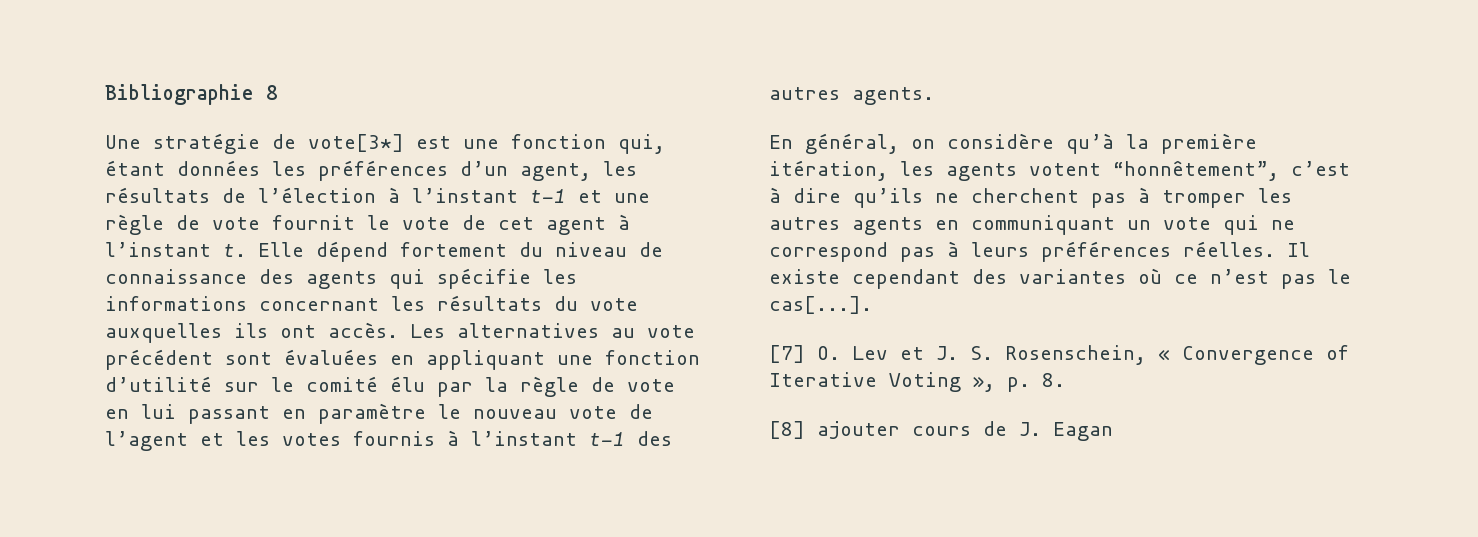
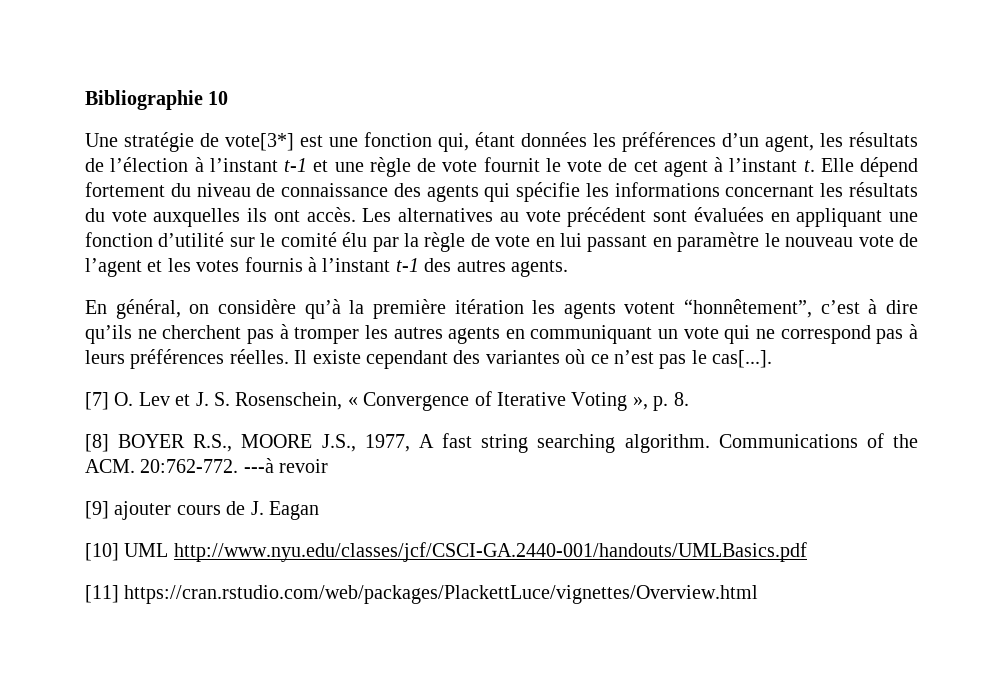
[266,85,278,100] 8 -> [208,91,229,105] 10
[769,160,888,181] itération, -> [454,299,524,314] itération
(805, 430) none -> [118,433,918,453] [85,458,329,473] [85,501,109,519] BOYER R.S., MOORE J.S., 1977, A fast string searching algorithm. Communications of the ACM. 20:762-772. ---à revoir // [9]
(1113, 431) none -> [85,542,807,562] [85,585,759,604] // [10] UML http://www.nyu.edu/classes/jcf/CSCI-GA.2440-001/handouts/UMLBasics.pdf // [11] https://cran.rstudio.com/web/packages/PlackettLuce/vignettes/Overview.html

